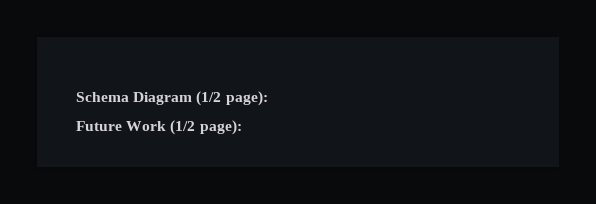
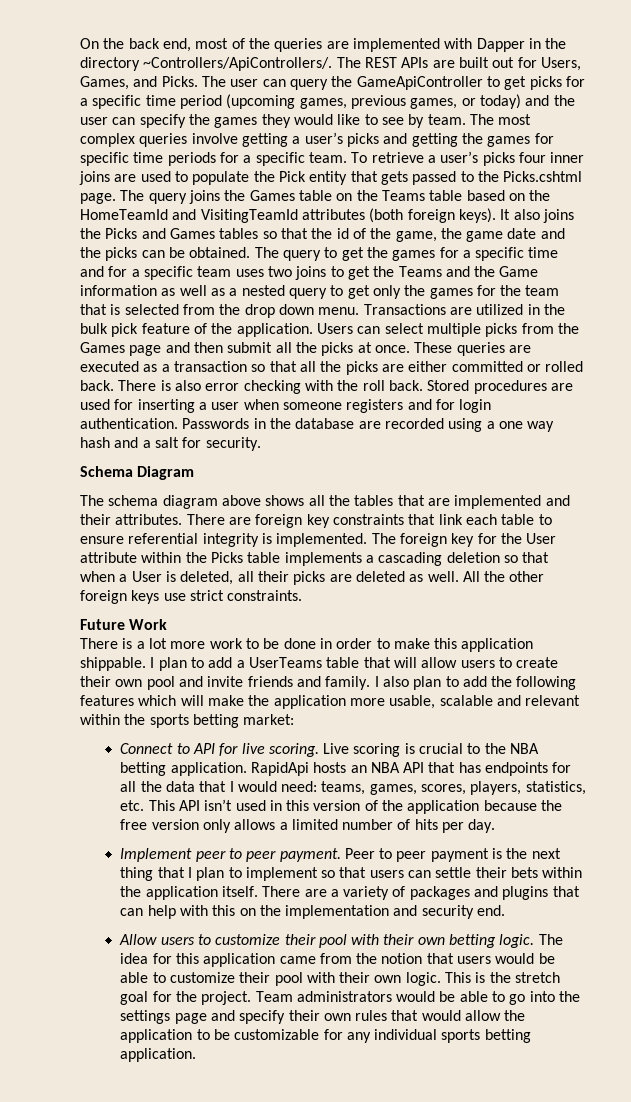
[76,91,268,106] [76,120,242,135] Schema Diagram (1/2 page): // Future Work (1/2 page): -> [80,38,567,52] [80,57,581,71] [80,76,585,90] [80,94,575,109] [80,114,532,128] [80,132,554,147] [80,151,585,166] [79,171,583,185] [80,190,551,204] [80,208,574,223] [80,228,565,242] [80,247,559,261] [80,266,539,280] [80,285,560,299] [80,304,565,318] [80,323,579,337] [80,342,531,356] [80,361,584,375] [80,380,573,394] [80,399,492,413] [80,418,555,432] [80,437,261,451] [80,466,195,480] [80,495,570,509] [80,514,552,528] [80,533,557,547] [80,552,550,566] [80,571,545,585] [80,590,303,604] [80,619,168,630] [80,638,534,652] [80,657,559,671] [80,676,577,690] [80,695,581,709] [80,714,295,728] [120,743,540,757] [120,762,572,776] [120,781,586,795] [120,799,563,814] [120,819,496,833] [120,848,561,862] [120,867,583,881] [120,886,580,900] [120,905,506,919] [119,934,563,948] [120,953,555,967] [120,972,561,986] [120,991,581,1005] [120,1010,526,1024] [120,1029,531,1043] [120,1048,197,1062] On the back end, most of the queries are implemented with Dapper in the directory ~Controllers/ApiControllers/. The REST APIs are built out for Users, Games, and Picks. The user can query the GameApiController to get picks for a specific time period (upcoming games, previous games, or today) and the user can specify the games they would like to see by team. The most complex queries involve getting a user’s picks and getting the games for specific time periods for a specific team. To retrieve a user’s picks four inner joins are used to populate the Pick entity that gets passed to the Picks.cshtml page. The query joins the Games table on the Teams table based on the HomeTeamId and VisitingTeamId attributes (both foreign keys). It also joins the Picks and Games tables so that the id of the game, the game date and the picks can be obtained. The query to get the games for a specific time and for a specific team uses two joins to get the Teams and the Game information as well as a nested query to get only the games for the team that is selected from the drop down menu. Transactions are utilized in the bulk pick feature of the application. Users can select multiple picks from the Games page and then submit all the picks at once. These queries are executed as a transaction so that all the picks are either committed or rolled back. There is also error checking with the roll back. Stored procedures are used for inserting a user when someone registers and for login authentication. Passwords in the database are recorded using a one way hash and a salt for security. // Schema Diagram // The schema diagram above shows all the tables that are implemented and their attributes. There are foreign key constraints that link each table to ensure referential integrity is implemented. The foreign key for the User attribute within the Picks table implements a cascading deletion so that when a User is deleted, all their picks are deleted as well. All the other foreign keys use strict constraints. // Future Work // There is a lot more work to be done in order to make this application shippable. I plan to add a UserTeams table that will allow users to create their own pool and invite friends and family. I also plan to add the following features which will make the application more usable, scalable and relevant within the sports betting market: // Connect to API for live scoring. Live scoring is crucial to the NBA betting application. RapidApi hosts an NBA API that has endpoints for all the data that I would need: teams, games, scores, players, statistics, etc. This API isn’t used in this version of the application because the free version only allows a limited number of hits per day. // Implement peer to peer payment. Peer to peer payment is the next thing that I plan to implement so that users can settle their bets within the application itself. There are a variety of packages and plugins that can help with this on the implementation and security end. // Allow users to customize their pool with their own betting logic. The idea for this application came from the notion that users would be able to customize their pool with their own logic. This is the stretch goal for the project. Team administrators would be able to go into the settings page and specify their own rules that would allow the application to be customizable for any individual sports betting application.

